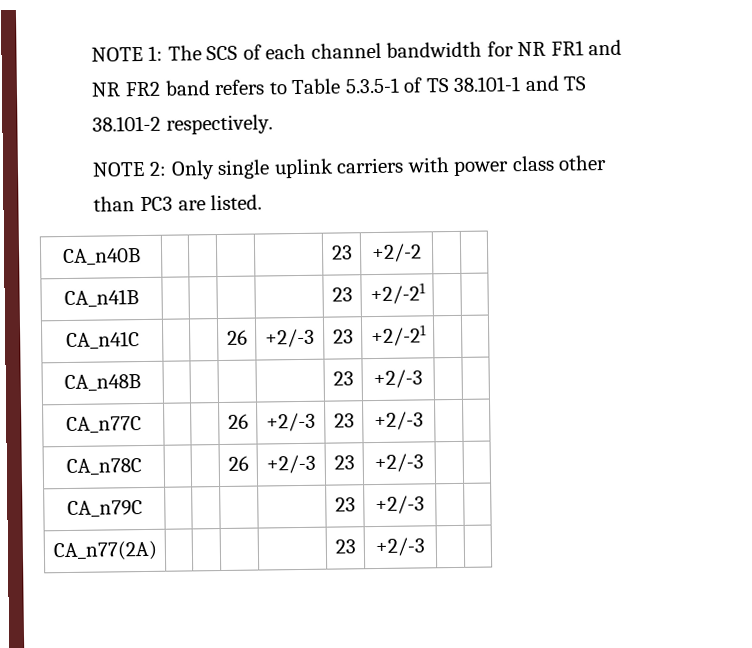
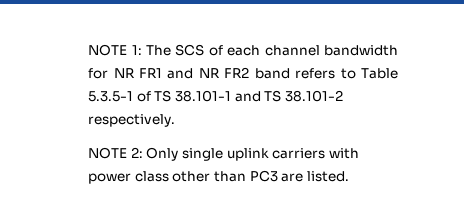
[62,248,141,266] [330,245,353,260] [371,243,422,263] [64,289,139,308] [331,287,353,302] [369,283,426,305] [65,331,140,350] [226,329,248,345] [265,328,315,348] [332,329,354,344] [370,325,427,347] [64,374,141,392] [332,371,354,386] [373,369,423,389] [65,416,142,434] [227,413,249,429] [266,412,316,432] [333,413,355,428] [374,411,424,431] [65,458,142,476] [227,455,249,471] [266,454,316,474] [333,455,355,470] [374,453,424,473] [66,500,143,518] [334,497,356,512] [375,495,425,515] [52,540,158,562] [334,539,356,554] [375,537,425,557] // CA_n40B | | | | | 23 | +2/-2 | | // CA_n41B | | | | | 23 | +2/-21 | | // CA_n41C | | | 26 | +2/-3 | 23 | +2/-21 | | // CA_n48B | | | | | 23 | +2/-3 | | // CA_n77C | | | 26 | +2/-3 | 23 | +2/-3 | | // CA_n78C | | | 26 | +2/-3 | 23 | +2/-3 | | // CA_n79C | | | | | 23 | +2/-3 | | // CA_n77(2A) | | | | | 23 | +2/-3 | | -> (350, 176) none

